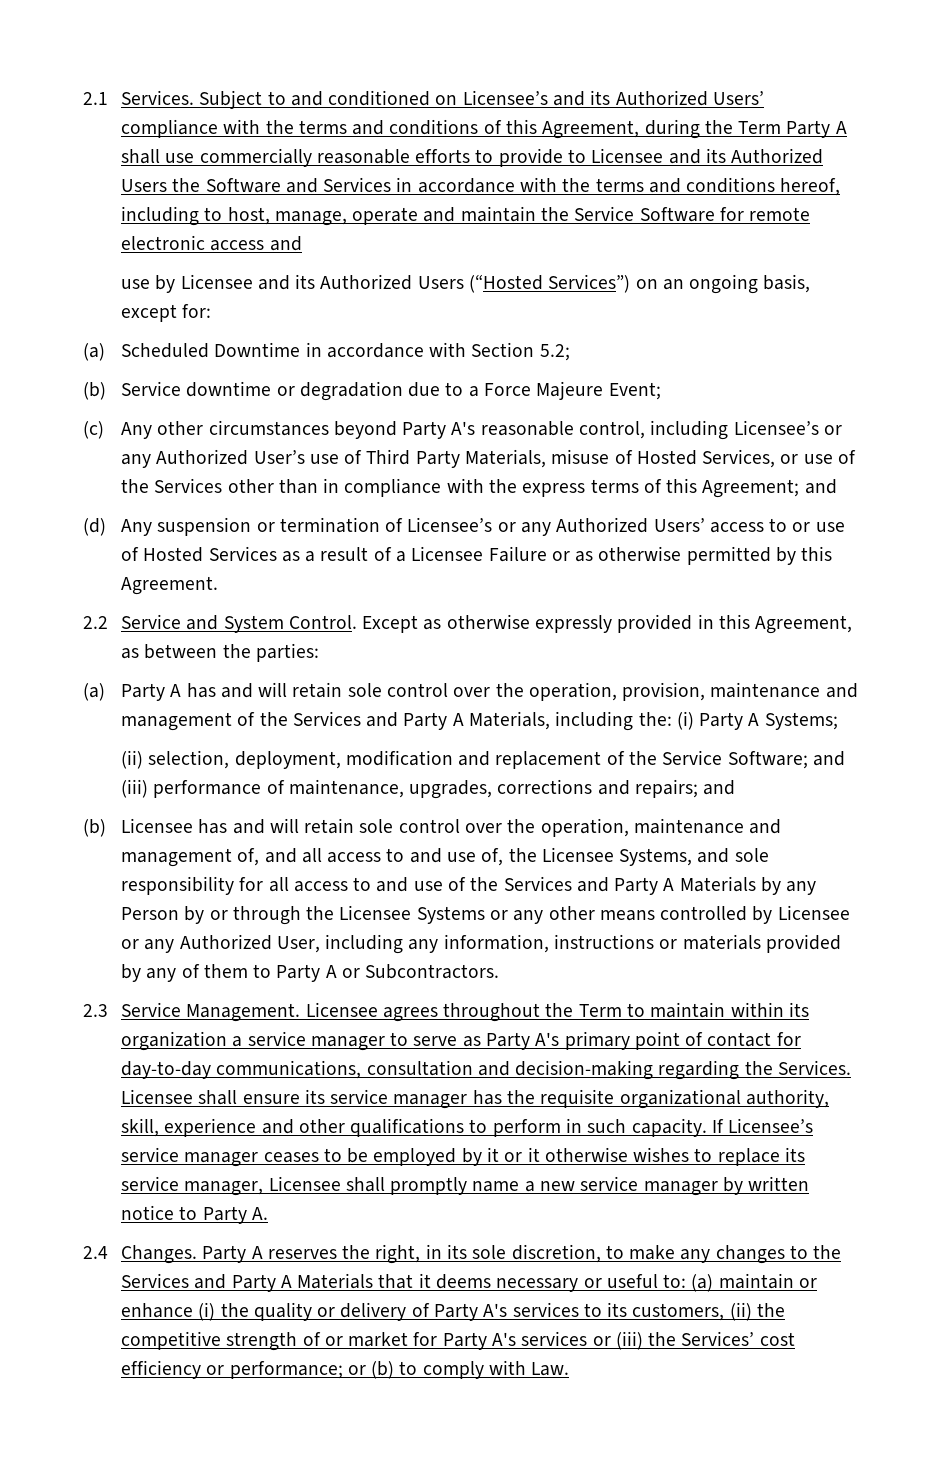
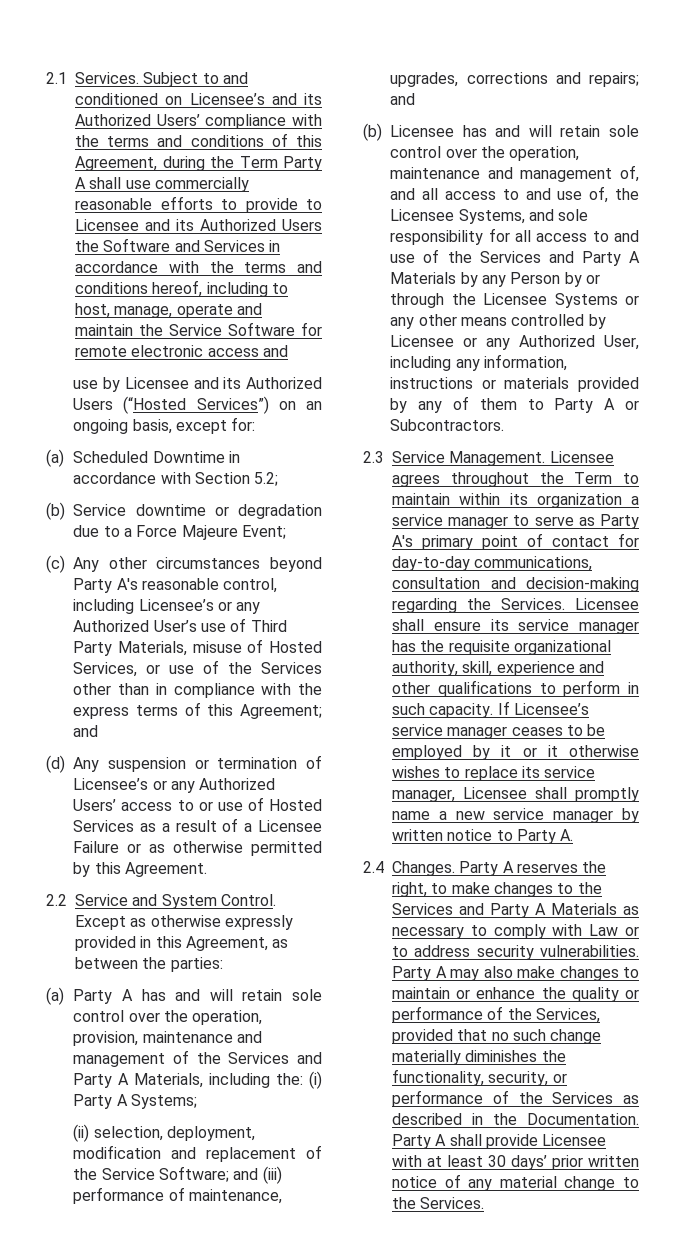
[425,1244,601,1263] in its sole discretion, -> (427, 889) none
[680,1249,711,1263] any -> (490, 888) none
[378,1273,714,1292] that it deems necessary or useful to: (a) -> [623,906,639,915] [392,924,639,939] [392,945,639,960] [392,966,639,981] as necessary to comply with Law or to address security vulnerabilities. Party A may also make changes to
[198,1302,216,1321] (i) -> (536, 993) none
[340,1302,785,1321] [121,1331,795,1351] [121,1360,570,1379] delivery of Party A's services to its customers, (ii) the competitive strength of or market for Party A's services or (iii) the Services’ cost efficiency or performance; or (b) to comply with Law. -> [392,1006,600,1023] [392,1029,602,1044] [392,1050,566,1065] [392,1069,567,1086] [392,1090,639,1107] [392,1113,639,1125] [392,1134,607,1149] [392,1155,639,1170] [392,1174,639,1191] [392,1197,485,1209] performance of the Services, provided that no such change materially diminishes the functionality, security, or performance of the Services as described in the Documentation. Party A shall provide Licensee with at least 30 days’ prior written notice of any material change to the Services.

